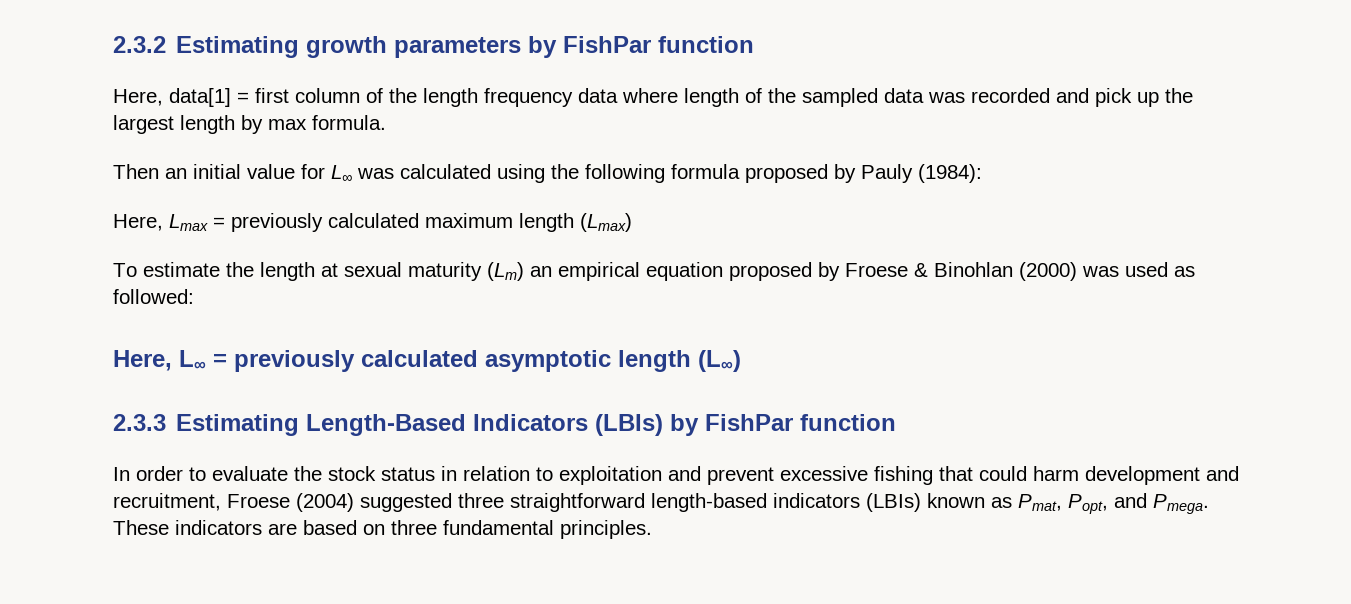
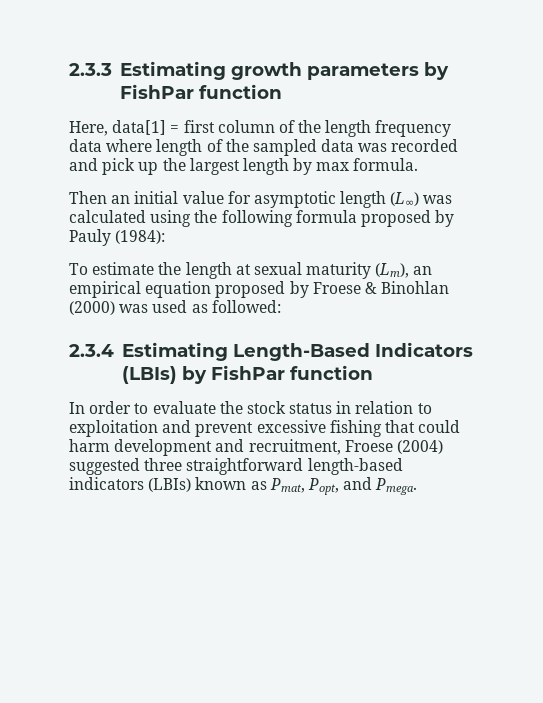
[113,36,166,53] 2.3.2 -> [69,63,112,76] 2.3.3
[331,165,352,182] L∞ -> [253,191,420,208] asymptotic length (L∞)
[113,213,632,232] // Here, Lmax = previously calculated maximum length (Lmax) -> (166, 237) none
[487,262,524,281] (Lm) -> [375,263,410,278] (Lm),
[113,350,741,372] [113,414,166,431] Here, L∞ = previously calculated asymptotic length (L∞) // 2.3.3 -> [69,344,114,357] 2.3.4
[113,520,652,539] These indicators are based on three fundamental principles. -> (418, 486) none

